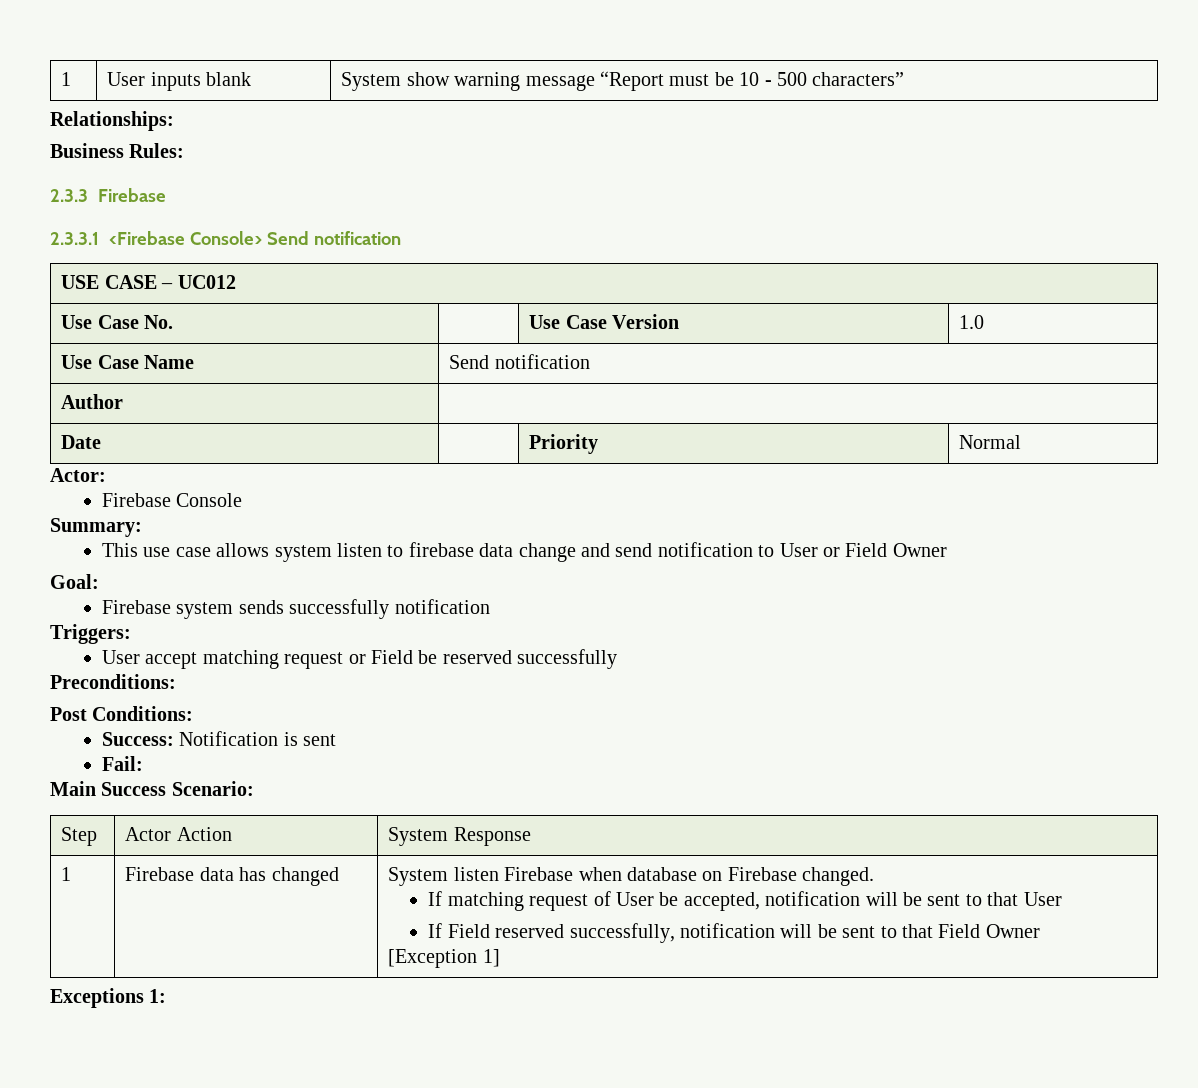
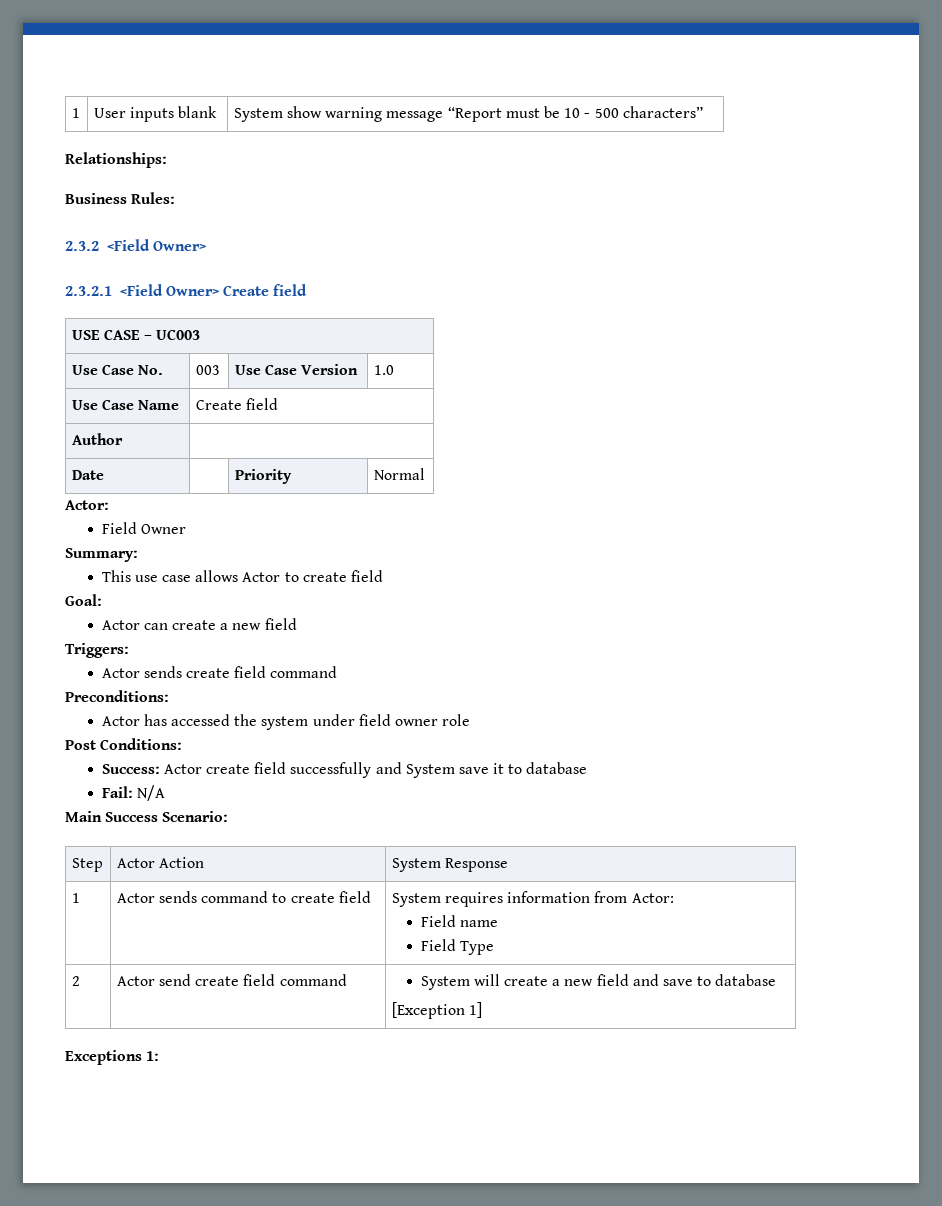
[50,188,166,202] [50,231,401,245] 2.3.3 Firebase // 2.3.3.1 <Firebase Console> Send notification -> [65,239,206,251] [65,284,308,296] 2.3.2 <Field Owner> // 2.3.2.1 <Field Owner> Create field
[177,275,236,289] UC012 -> [156,329,201,340] UC003
(174, 322) none -> [195,365,220,375] 003
[449,354,590,369] Send notification -> [195,398,279,410] Create field
[102,493,243,507] Firebase Console -> [101,522,186,534] Field Owner
[274,542,947,562] [50,574,99,589] [102,599,490,619] [50,624,131,644] [102,649,618,669] [50,674,176,689] [50,706,194,721] [102,731,337,746] system listen to firebase data change and send notification to User or Field Owner // Goal: // Firebase system sends successfully notification // Triggers: // User accept matching request or Field be reserved successfully // Preconditions: // Post Conditions: // Success: Notification is sent -> [242,570,383,582] [65,594,102,606] [101,618,297,630] [65,643,129,658] [101,666,338,678] [65,690,169,702] [101,714,471,730] [65,738,183,750] [101,762,588,778] Actor to create field // Goal: // Actor can create a new field // Triggers: // Actor sends create field command // Preconditions: // Actor has accessed the system under field owner role // Post Conditions: // Success: Actor create field successfully and System save it to database
(144, 763) none -> [136,785,165,801] N/A
[125,867,339,886] [388,867,875,886] [428,891,1062,911] [428,923,1040,943] Firebase data has changed | System listen Firebase when database on Firebase changed. // If matching request of User be accepted, notification will be sent to that User // If Field reserved successfully, notification will be sent to that Field Owner -> [116,891,371,903] [391,891,674,907] [420,915,498,927] [420,939,494,955] [71,976,80,986] [116,974,347,986] [420,974,777,990] Actor sends command to create field | System requires information from Actor: // Field name // Field Type // 2 | Actor send create field command | System will create a new field and save to database

